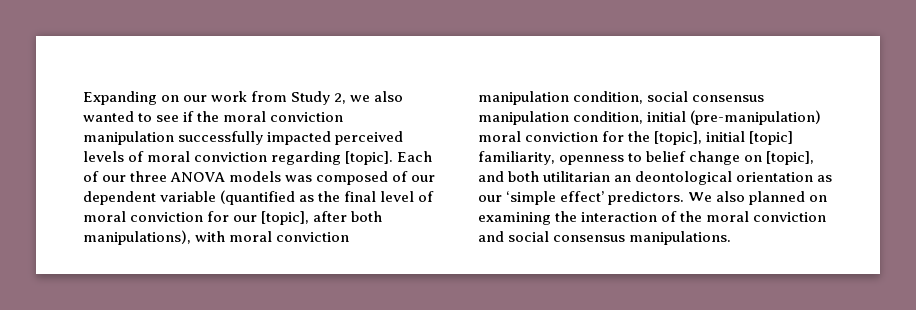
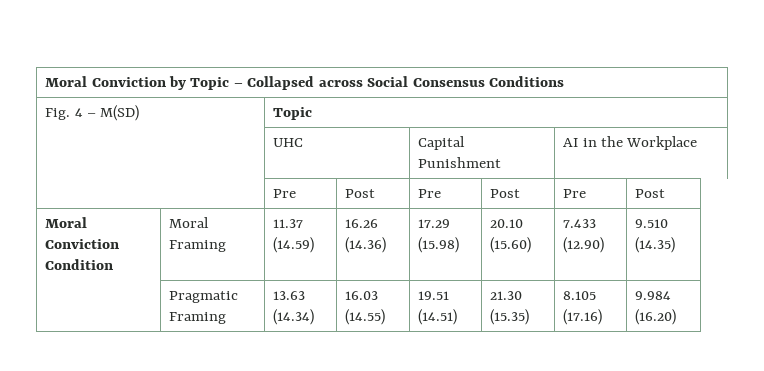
[83,91,404,105] [83,111,344,122] [83,131,404,145] [83,151,433,165] [83,171,436,185] [83,190,435,205] [83,211,383,225] [83,230,350,245] [478,91,765,105] [478,110,822,125] [478,131,794,145] [478,151,815,165] [478,171,833,185] [478,191,828,205] [478,211,827,225] [478,231,732,245] Expanding on our work from Study 2, we also wanted to see if the moral conviction manipulation successfully impacted perceived levels of moral conviction regarding [topic]. Each of our three ANOVA models was composed of our dependent variable (quantified as the final level of moral conviction for our [topic], after both manipulations), with moral conviction manipulation condition, social consensus manipulation condition, initial (pre-manipulation) moral conviction for the [topic], initial [topic] familiarity, openness to belief change on [topic], and both utilitarian an deontological orientation as our ‘simple effect’ predictors. We also planned on examining the interaction of the moral conviction and social consensus manipulations. -> [45,76,565,90] [45,105,140,121] [273,107,313,120] [273,138,304,147] [418,136,466,150] [418,157,502,168] [563,136,698,150] [273,189,297,198] [345,189,376,198] [418,189,442,198] [490,189,521,198] [563,189,587,198] [635,189,666,198] [45,217,88,228] [45,239,120,249] [45,259,114,270] [169,217,210,228] [169,240,227,252] [273,219,304,228] [273,237,315,253] [345,219,379,228] [345,237,387,253] [418,219,451,228] [418,237,460,253] [490,219,524,228] [490,237,532,253] [563,219,597,228] [563,237,605,253] [635,219,669,228] [635,237,676,253] [169,291,239,303] [169,312,227,324] [273,291,306,300] [273,309,315,325] [345,291,379,300] [345,309,386,325] [418,291,450,300] [418,309,458,325] [490,291,523,300] [490,309,530,325] [563,291,597,300] [563,309,603,325] [635,291,672,300] [635,309,677,325] Moral Conviction by Topic – Collapsed across Social Consensus Conditions // Fig. 4 – M(SD) | Topic // | UHC | Capital Punishment | AI in the Workplace // | Pre | Post | Pre | Post | Pre | Post // Moral Conviction Condition | Moral Framing | 11.37 (14.59) | 16.26 (14.36) | 17.29 (15.98) | 20.10 (15.60) | 7.433 (12.90) | 9.510 (14.35) // | Pragmatic Framing | 13.63 (14.34) | 16.03 (14.55) | 19.51 (14.51) | 21.30 (15.35) | 8.105 (17.16) | 9.984 (16.20)

